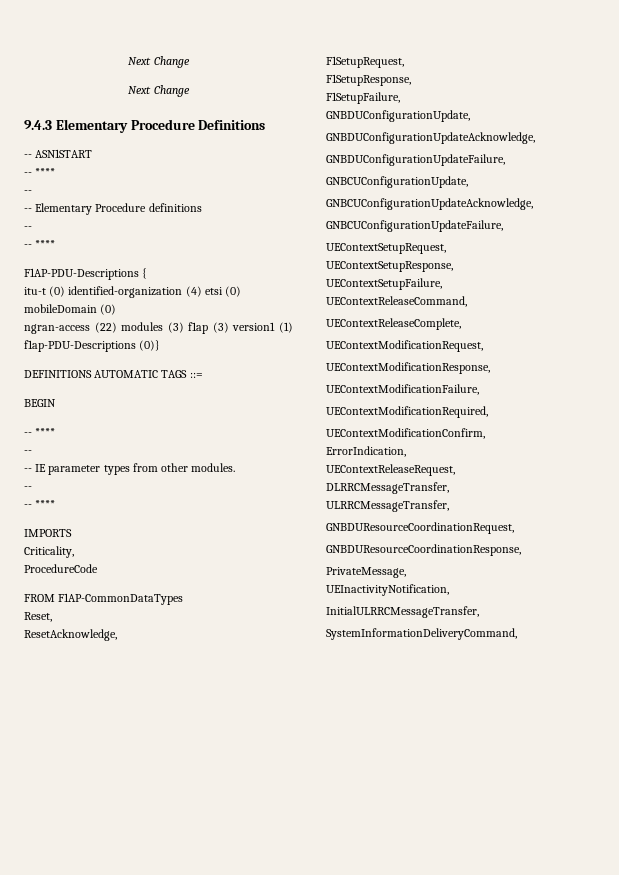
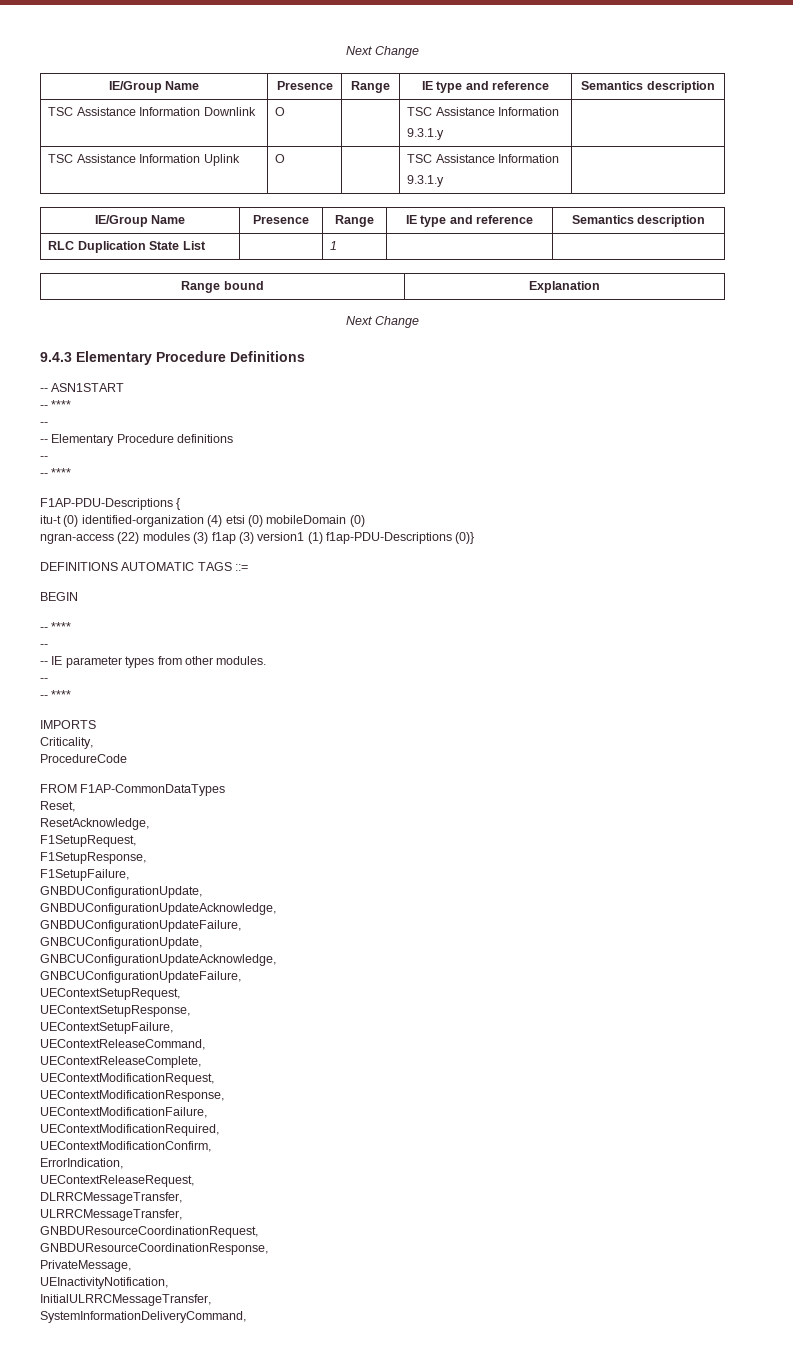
[128,56,190,68] Next Change -> [346,46,419,58] [108,81,200,93] [276,81,333,90] [351,81,390,93] [421,81,550,93] [581,81,715,93] [48,107,256,116] [275,107,286,116] [407,107,560,116] [407,128,445,140] [48,154,240,166] [275,154,286,163] [407,154,560,163] [407,175,445,187] [94,215,186,227] [253,215,309,224] [335,215,374,227] [405,215,534,227] [571,215,706,227] [48,241,206,253] [330,241,338,250] [181,281,264,293] [529,281,600,293] Next Change // IE/Group Name | Presence | Range | IE type and reference | Semantics description // TSC Assistance Information Downlink | O | | TSC Assistance Information // 9.3.1.y | // TSC Assistance Information Uplink | O | | TSC Assistance Information // 9.3.1.y | // IE/Group Name | Presence | Range | IE type and reference | Semantics description // RLC Duplication State List | | 1 | | // Range bound | Explanation

